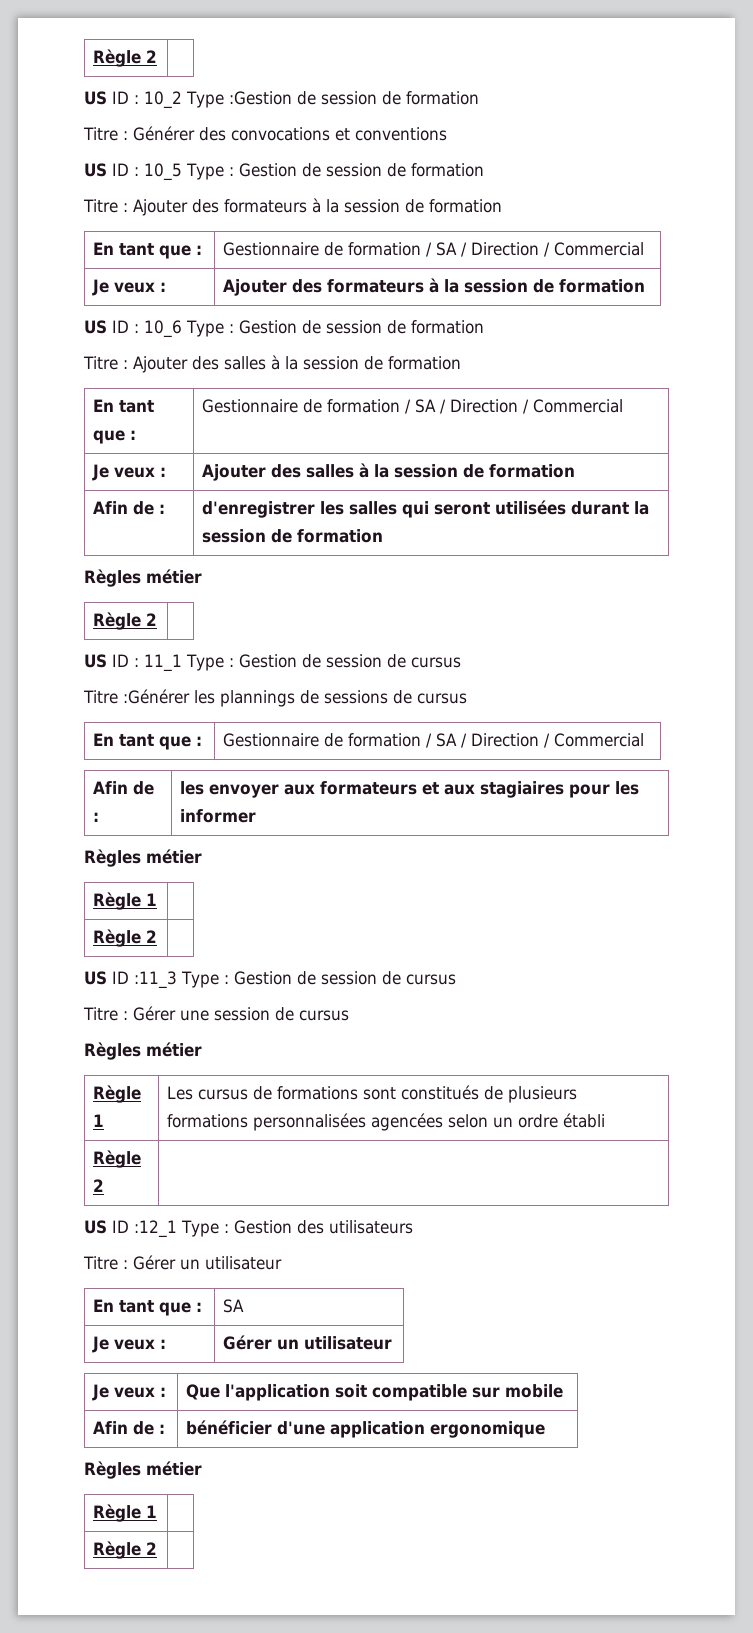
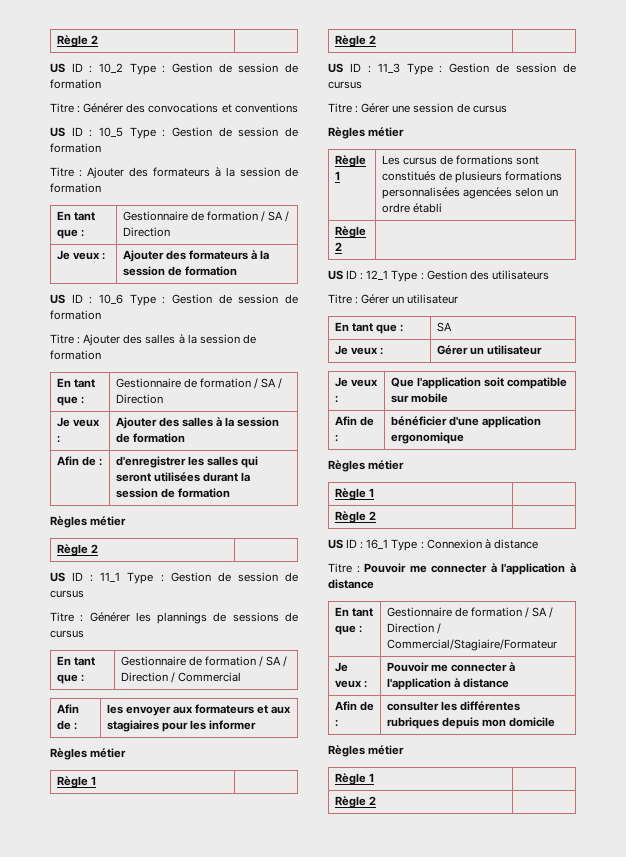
[228,91,292,105] :Gestion -> [162,63,212,73] : Gestion
[543,242,644,257] / Commercial -> (170, 232) none
[522,399,623,414] / Commercial -> (163, 399) none
[123,689,190,704] :Générer -> [80,612,130,622] : Générer
[134,971,177,989] :11_3 -> [367,63,400,73] : 11_3
[134,1220,177,1238] :12_1 -> [360,270,389,280] : 12_1
(157, 1548) none -> [328,539,538,551] [328,563,576,575] [328,579,374,589] [334,607,373,617] [334,625,362,635] [386,607,554,618] [386,623,441,634] [386,639,557,651] [334,662,348,672] [334,680,367,688] [386,662,515,672] [386,678,509,690] [334,701,374,711] [334,719,338,727] [386,701,520,711] [386,717,555,729] [328,745,405,757] [334,773,374,785] [334,796,376,808] // US ID : 16_1 Type : Connexion à distance // Titre : Pouvoir me connecter à l'application à distance // En tant que : | Gestionnaire de formation / SA / Direction / Commercial/Stagiaire/Formateur // Je veux : | Pouvoir me connecter à l'application à distance // Afin de : | consulter les différentes rubriques depuis mon domicile // Règles métier // Règle 1 | // Règle 2 |

